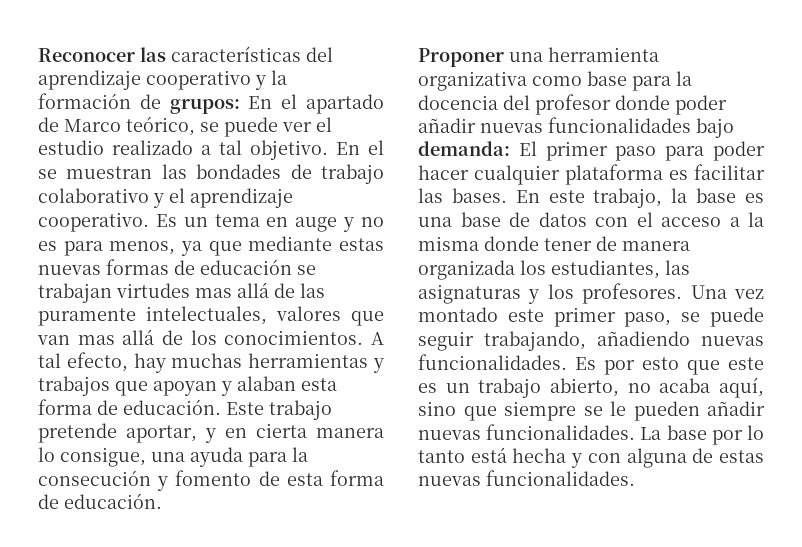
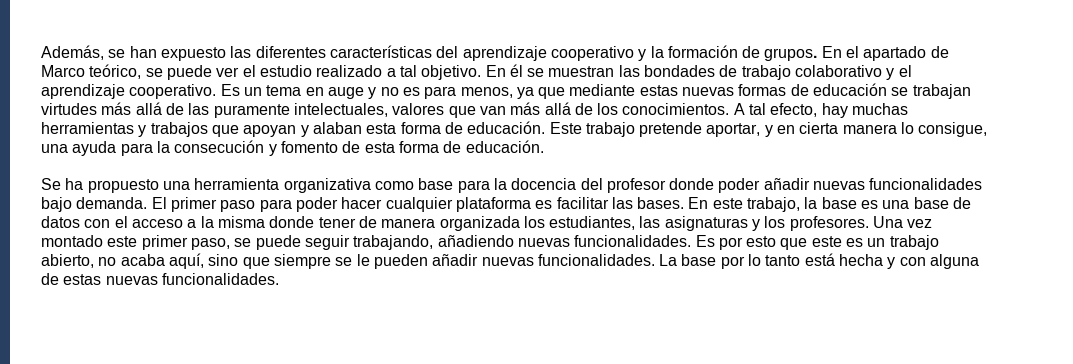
[38,47,166,62] Reconocer las -> [41,45,326,61] Además, se han expuesto las diferentes
[169,98,240,114] grupos: -> [764,48,818,61] grupos.
[368,140,384,155] el -> [509,64,523,77] él
[195,288,232,298] mas -> [101,102,132,115] más
[77,335,115,345] mas -> [510,102,541,115] más
[418,48,504,67] Proponer -> [41,178,159,193] Se ha propuesto
[418,141,510,156] demanda: -> [76,197,148,209] demanda.

